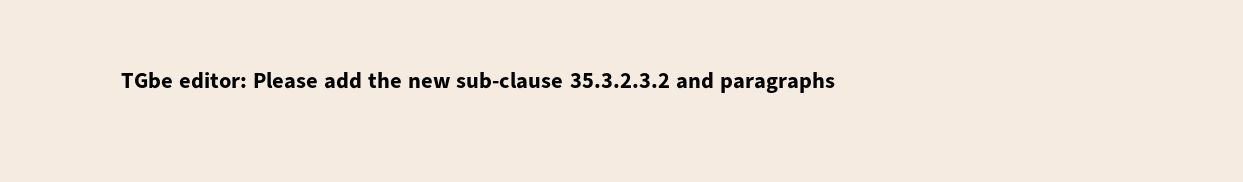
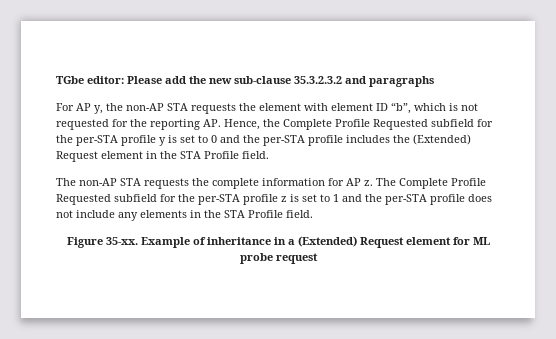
(835, 82) none -> [56,102,478,114] [56,119,493,130] [56,134,471,146] [56,151,269,162] [56,178,486,189] [56,194,492,205] [56,210,313,221] [66,236,490,248] [239,253,318,264] // For AP y, the non-AP STA requests the element with element ID “b”, which is not requested for the reporting AP. Hence, the Complete Profile Requested subfield for the per-STA profile y is set to 0 and the per-STA profile includes the (Extended) Request element in the STA Profile field. // The non-AP STA requests the complete information for AP z. The Complete Profile Requested subfield for the per-STA profile z is set to 1 and the per-STA profile does not include any elements in the STA Profile field. // Figure 35-xx. Example of inheritance in a (Extended) Request element for ML probe request

